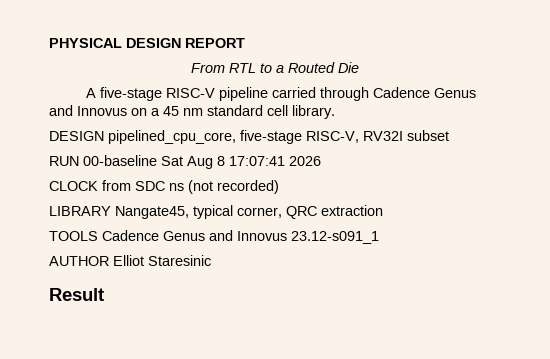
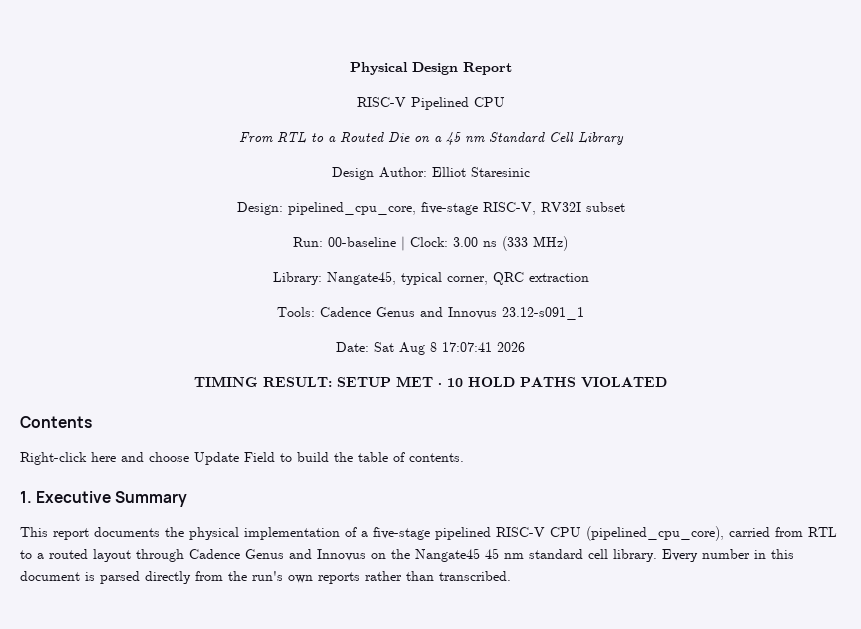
[49,38,245,48] PHYSICAL DESIGN REPORT -> [349,62,512,75] [356,97,505,110] Physical Design Report // RISC-V Pipelined CPU
[85,87,316,101] // A five-stage RISC-V pipeline carried -> [413,132,624,145] [331,167,530,180] [236,202,625,215] [293,236,568,251] [272,271,589,285] [277,307,584,320] [336,342,525,355] [194,376,667,388] [20,416,92,428] [20,452,464,465] [20,491,188,507] [20,526,837,541] [20,549,131,562] on a 45 nm Standard Cell Library // Design Author: Elliot Staresinic // Design: pipelined_cpu_core, five-stage RISC-V, RV32I subset // Run: 00-baseline | Clock: 3.00 ns (333 MHz) // Library: Nangate45, typical corner, QRC extraction // Tools: Cadence Genus and Innovus 23.12-s091_1 // Date: Sat Aug 8 17:07:41 2026 // TIMING RESULT: SETUP MET · 10 HOLD PATHS VIOLATED // Contents // Right-click here and choose Update Field to build the table of contents. // 1. Executive Summary // This report documents the physical implementation of a five-stage pipelined RISC-V CPU (pipelined_cpu_core), carried from RTL to a routed layout
[151,108,160,116] a -> [391,548,480,562] the Nangate45
[49,130,449,144] [49,155,321,169] [49,180,279,194] [49,205,383,219] [49,230,379,244] [49,255,211,266] [49,288,104,301] // DESIGN pipelined_cpu_core, five-stage RISC-V, RV32I subset // RUN 00-baseline Sat Aug 8 17:07:41 2026 // CLOCK from SDC ns (not recorded) // LIBRARY Nangate45, typical corner, QRC extraction // TOOLS Cadence Genus and Innovus 23.12-s091_1 // AUTHOR Elliot Staresinic // Result -> [662,549,794,562] [20,571,511,584] Every number in this document is parsed directly from the run's own reports rather than transcribed.

